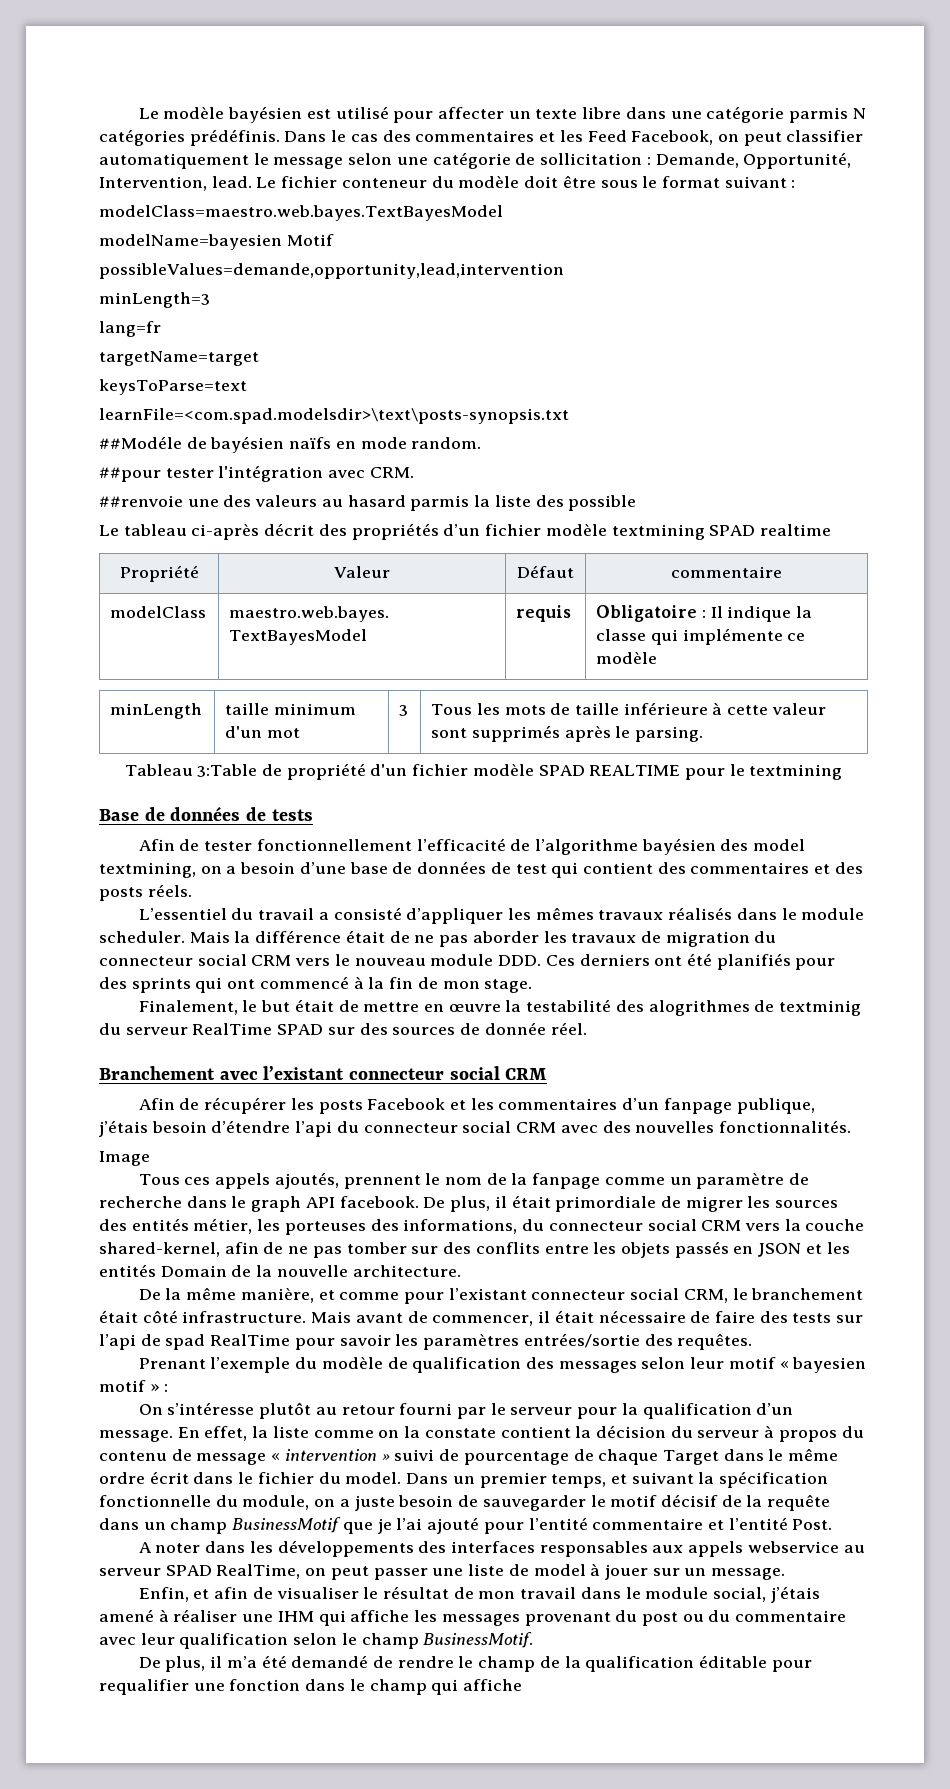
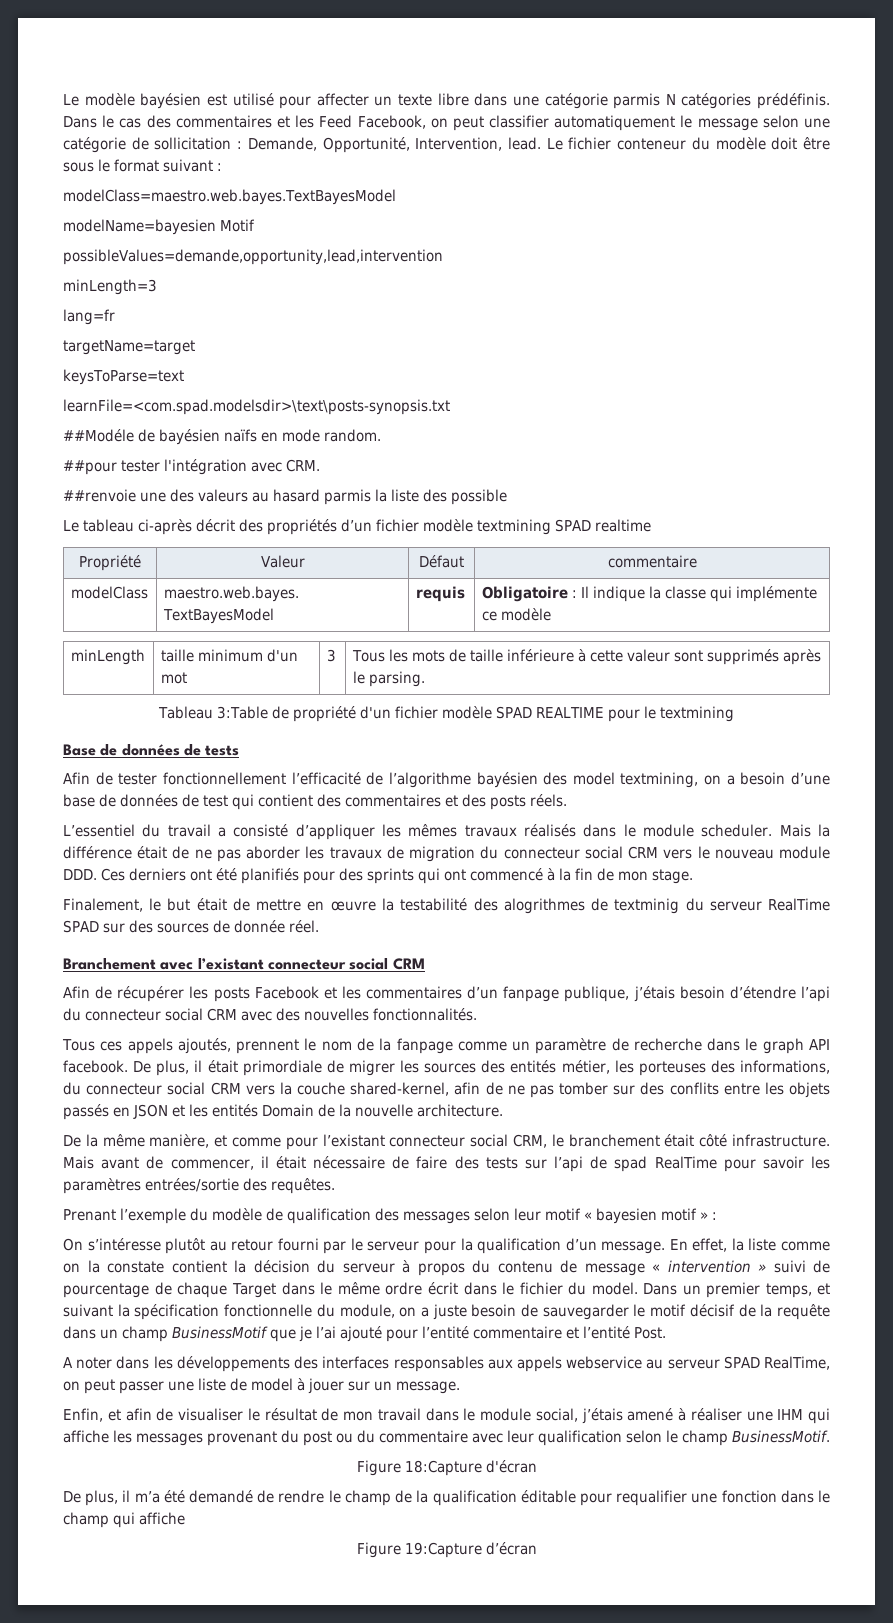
[99,1151,150,1166] // Image -> (477, 1014) none
(534, 1640) none -> [356,1460,537,1476] // Figure 18:Capture d'écran
(523, 1685) none -> [356,1542,537,1558] // Figure 19:Capture d’écran

